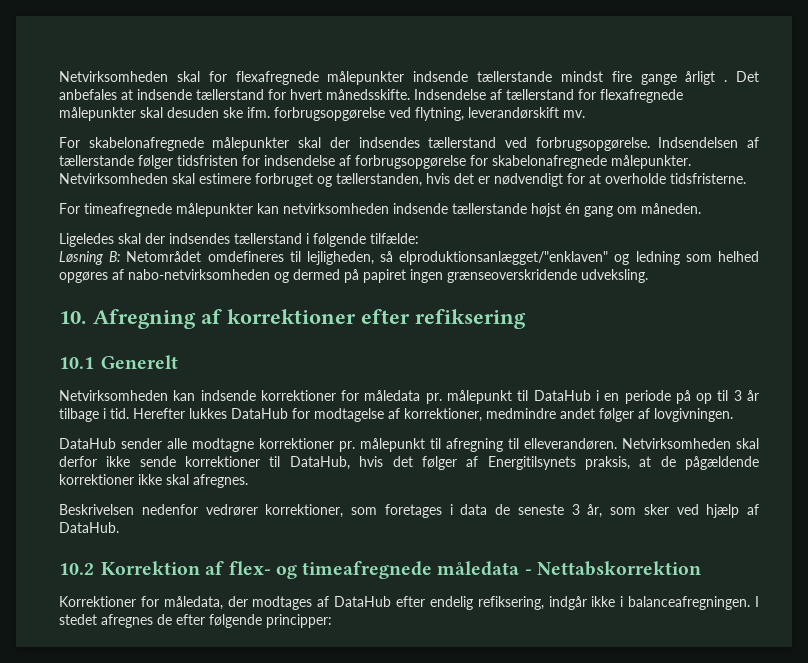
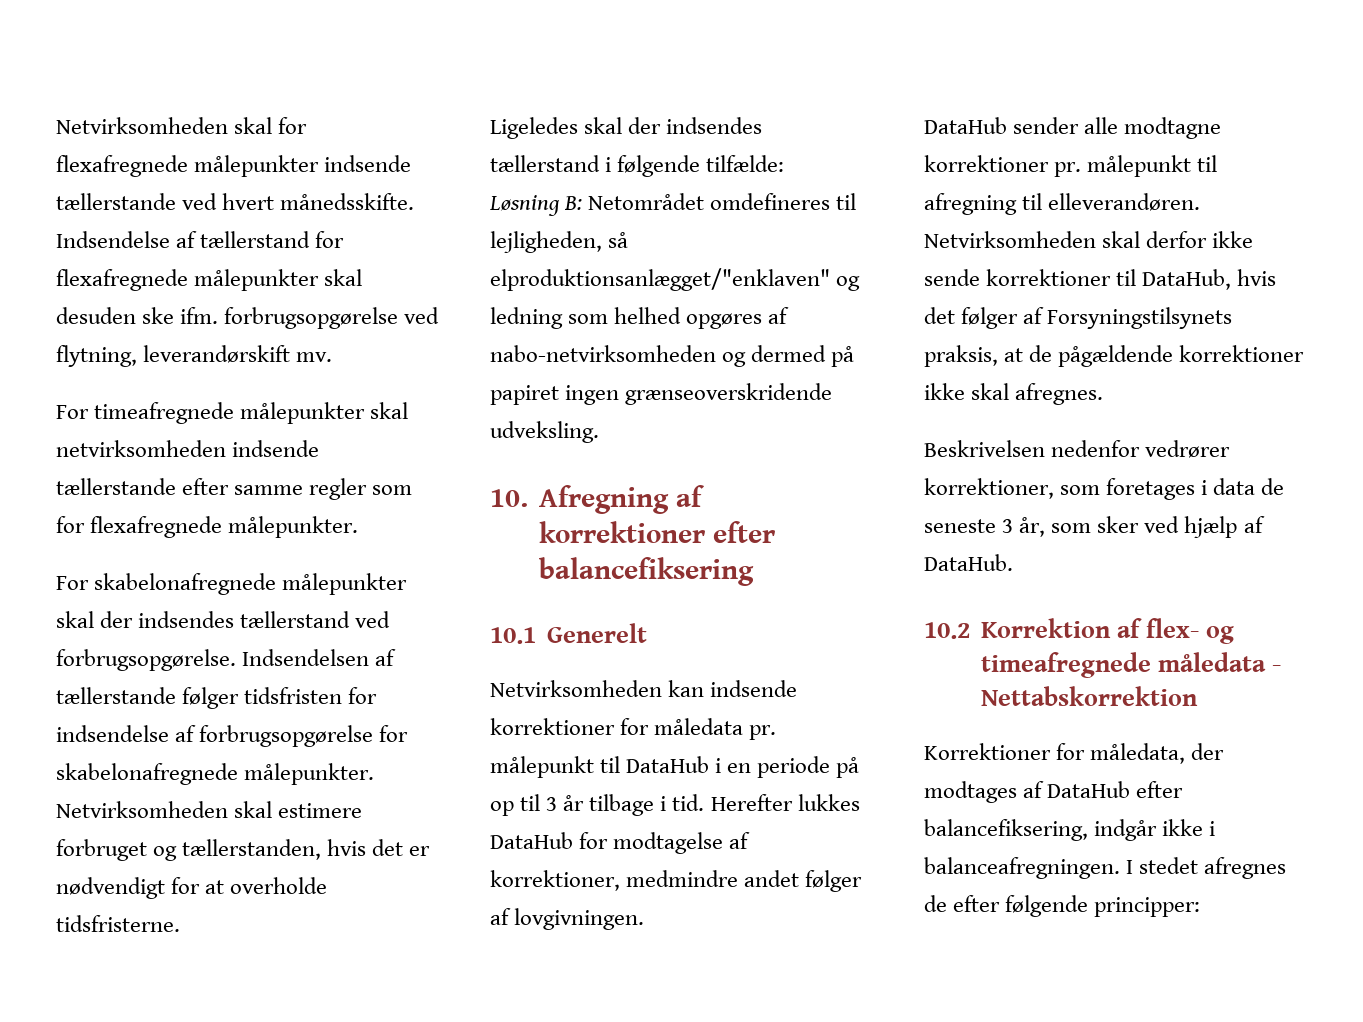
[560,71,760,85] [59,89,286,100] mindst fire gange årligt . Det anbefales at indsende tællerstand for -> [182,193,218,210] ved
(585, 114) none -> [56,402,409,424] [56,440,320,457] [56,478,413,500] [56,516,359,538] // For timeafregnede målepunkter skal netvirksomheden indsende tællerstande efter samme regler som for flexafregnede målepunkter.
[59,203,701,217] // For timeafregnede målepunkter kan netvirksomheden indsende tællerstande højst én gang om måneden. -> (180, 923) none
[415,309,526,329] refiksering -> [539,557,755,586] balancefiksering
[487,456,576,470] Energitilsynets -> [1047,307,1233,329] Forsyningstilsynets
[429,596,544,610] endelig refiksering, -> [924,819,1088,841] balancefiksering,

